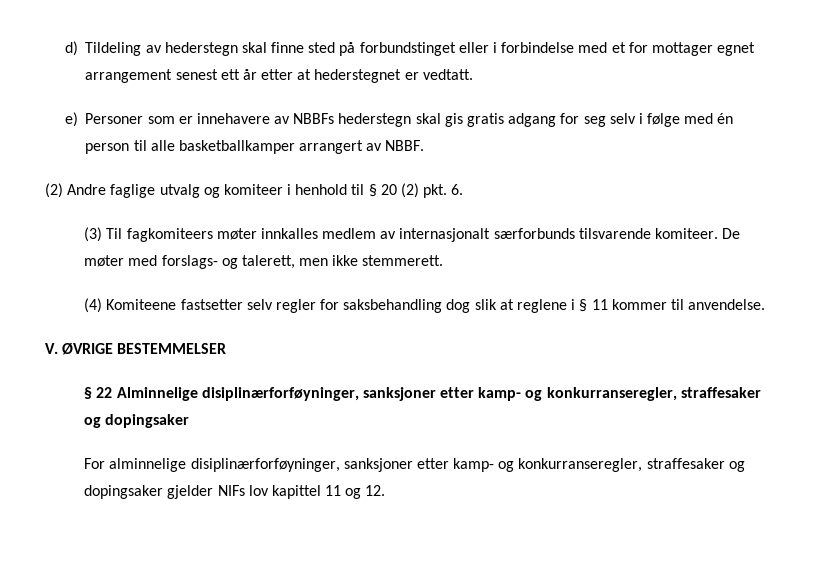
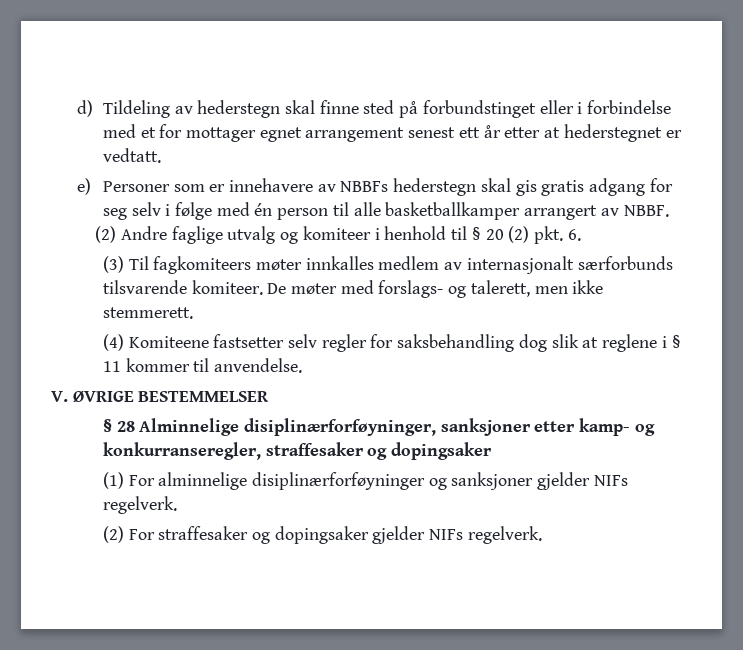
[96,387,113,398] 22 -> [116,421,135,432] 28
(190, 421) none -> [102,472,124,489] (1)
[190,458,643,472] disiplinærforføyninger, sanksjoner etter kamp- og konkurranseregler, -> [252,472,628,490] [102,496,177,514] [102,526,155,543] disiplinærforføyninger og sanksjoner gjelder NIFs regelverk. // (2) For
[248,485,386,499] lov kapittel 11 og 12. -> [467,526,542,544] regelverk.

